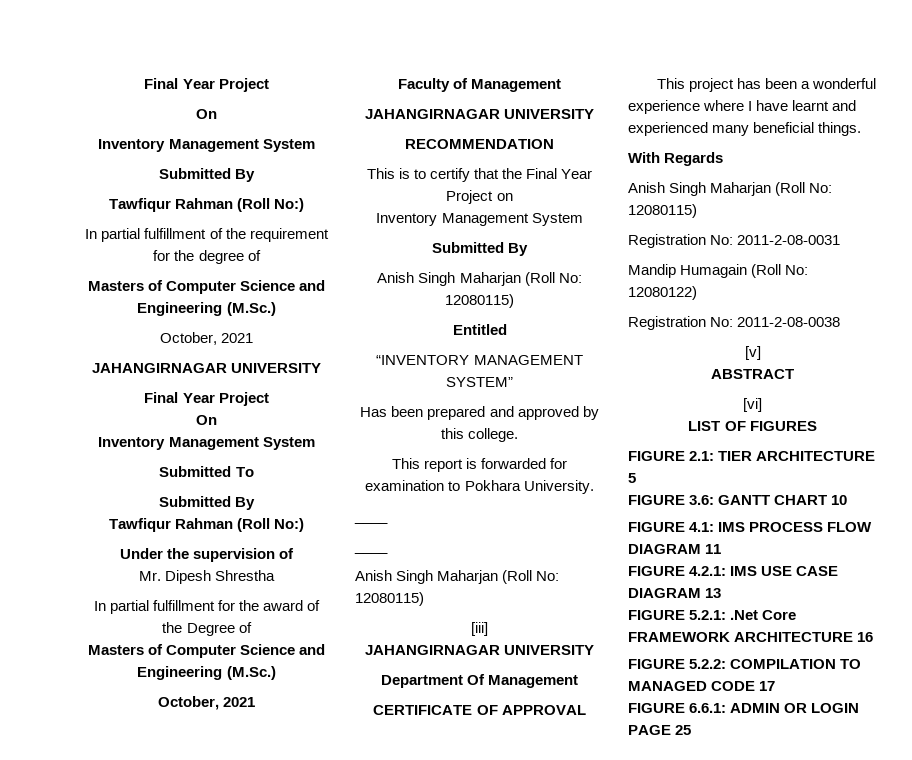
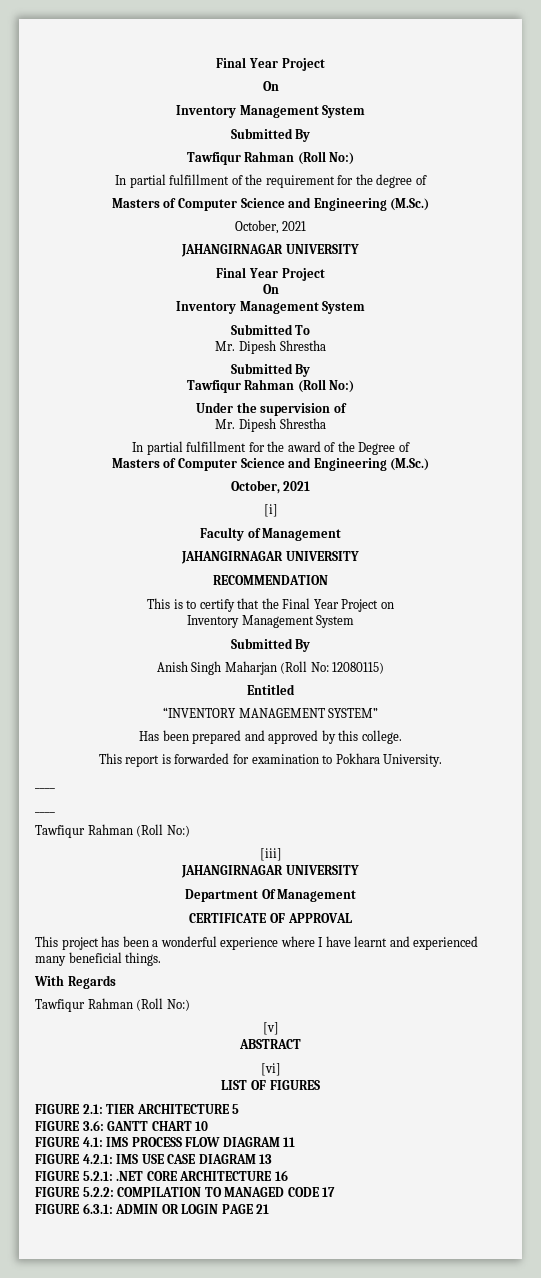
(254, 472) none -> [215,340,326,354] // Mr. Dipesh Shrestha
(256, 702) none -> [263,504,278,517] // [i]
[355,570,560,584] [355,592,424,606] Anish Singh Maharjan (Roll No: 12080115) -> [35,824,190,838] Tawfiqur Rahman (Roll No:)
[628,182,833,196] [628,204,697,218] [628,234,841,248] [628,264,809,278] [628,286,697,300] [628,316,841,330] Anish Singh Maharjan (Roll No: 12080115) // Registration No: 2011-2-08-0031 // Mandip Humagain (Roll No: 12080122) // Registration No: 2011-2-08-0038 -> [35,998,190,1012] Tawfiqur Rahman (Roll No:)
[730,610,797,620] [628,632,730,642] .Net Core FRAMEWORK -> [116,1171,177,1181] .NET CORE
[689,703,727,713] 6.6.1: -> [82,1203,113,1214] 6.3.1:
[675,725,692,735] 25 -> [256,1204,270,1214] 21

